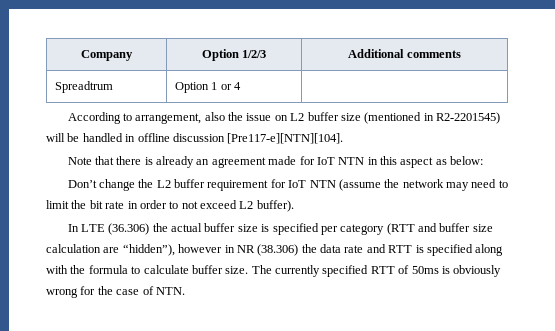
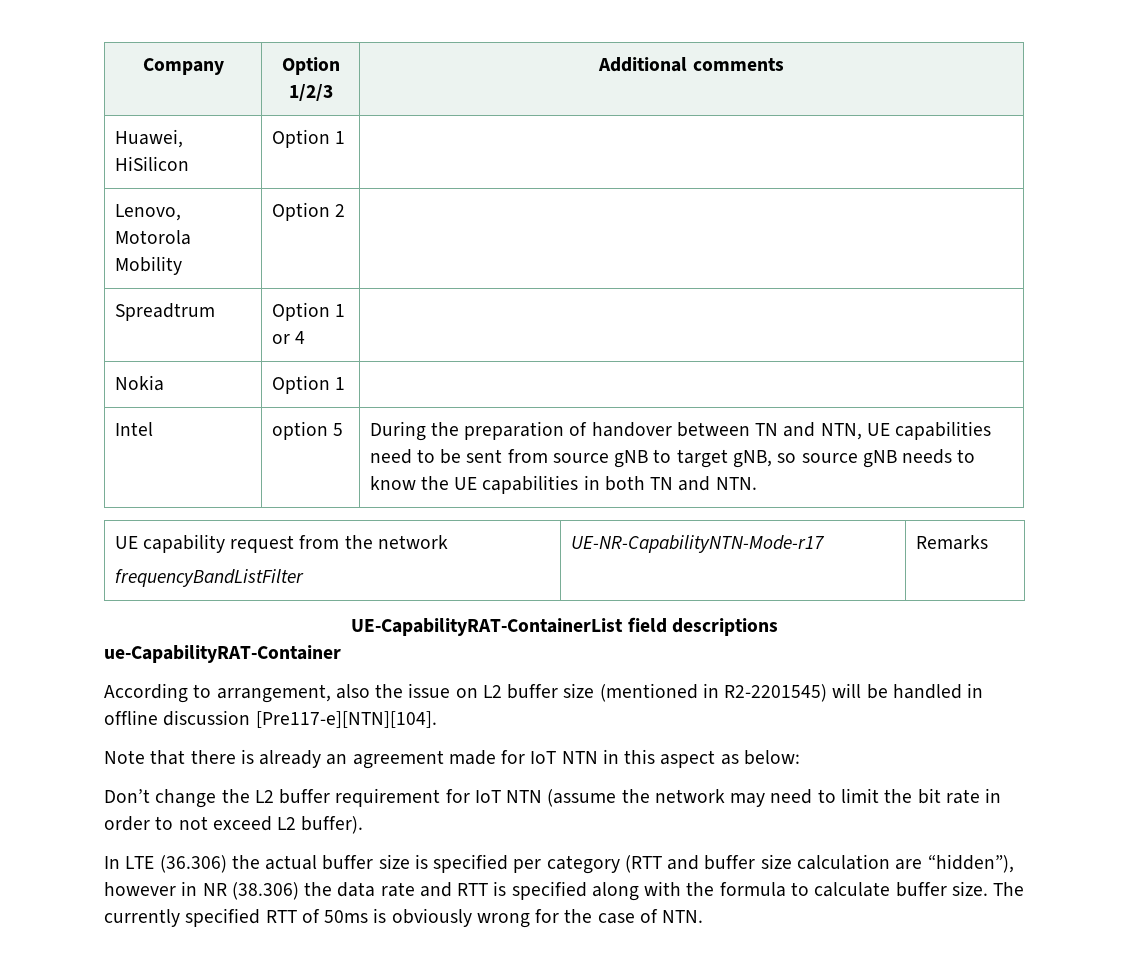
(461, 54) none -> [114,129,183,148] [114,156,189,171] [271,129,345,148] [114,204,181,221] [114,230,191,245] [114,256,182,275] [271,202,345,221] // Huawei, HiSilicon | Option 1 | // Lenovo, Motorola Mobility | Option 2 |
(242, 86) none -> [114,375,164,391] [271,375,345,394] [114,422,153,436] [271,421,343,440] [369,421,992,441] [369,449,976,468] [369,475,757,494] [114,534,448,553] [114,569,304,587] [570,535,825,553] [915,535,988,550] [351,617,778,636] [104,645,341,663] // Nokia | Option 1 | // Intel | option 5 | During the preparation of handover between TN and NTN, UE capabilities need to be sent from source gNB to target gNB, so source gNB needs to know the UE capabilities in both TN and NTN. // UE capability request from the network // frequencyBandListFilter | UE-NR-CapabilityNTN-Mode-r17 | Remarks // UE-CapabilityRAT-ContainerList field descriptions // ue-CapabilityRAT-Container

